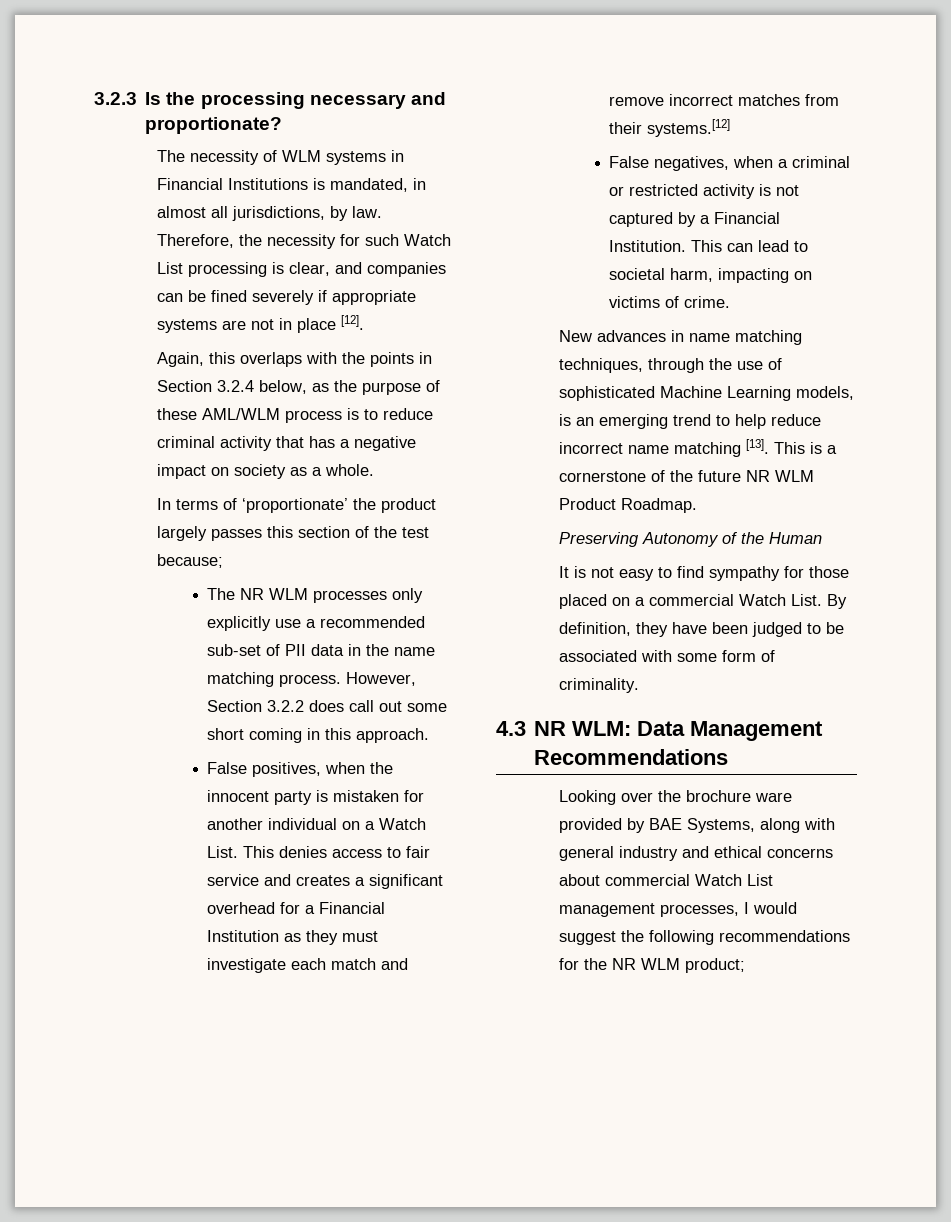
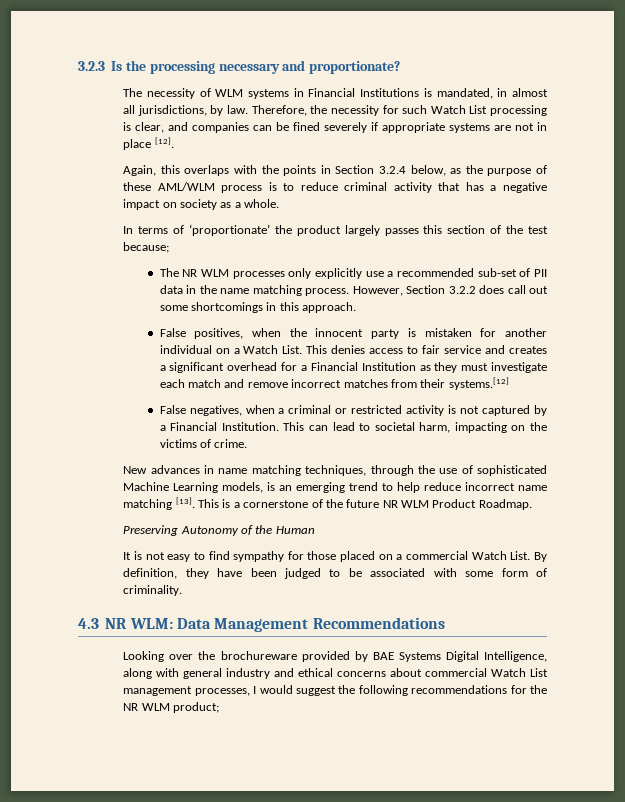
[207,728,303,743] short coming -> [191,302,264,313] shortcomings
(813, 275) none -> [530,422,547,431] the
[686,790,793,802] brochure ware -> [220,651,297,660] brochureware
[687,818,756,833] Systems, -> [398,651,548,662] Systems Digital Intelligence,

